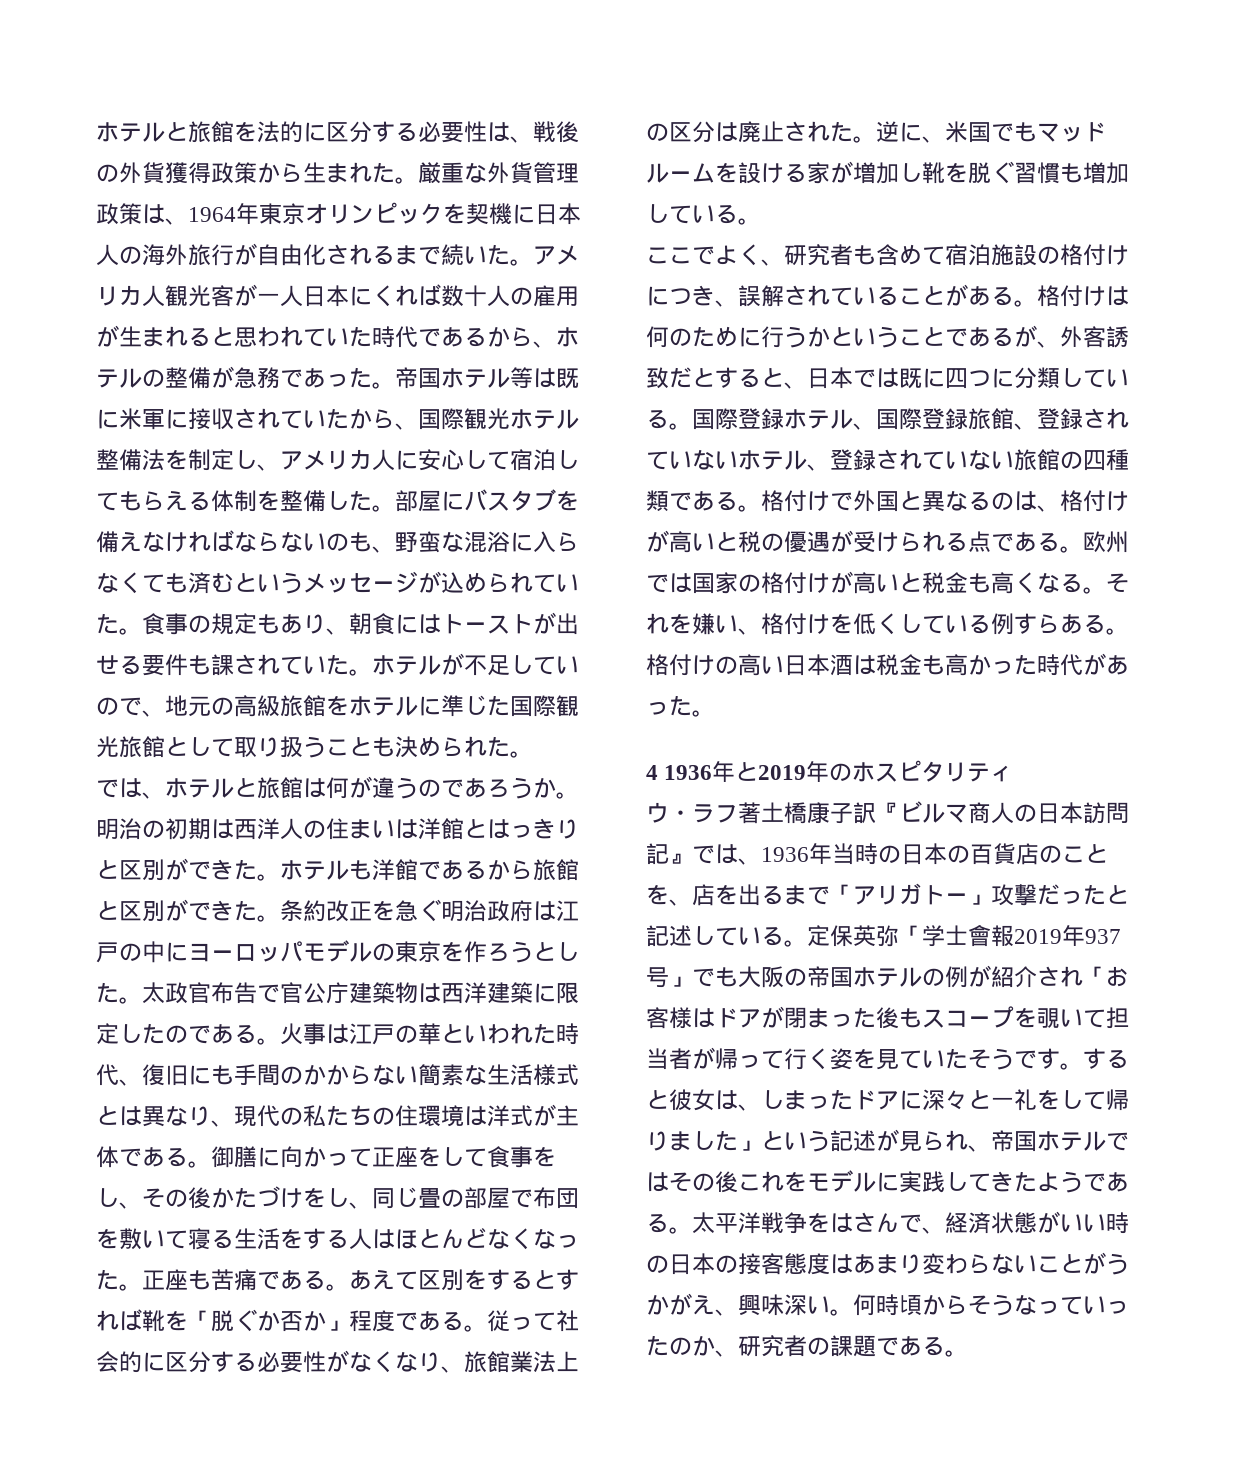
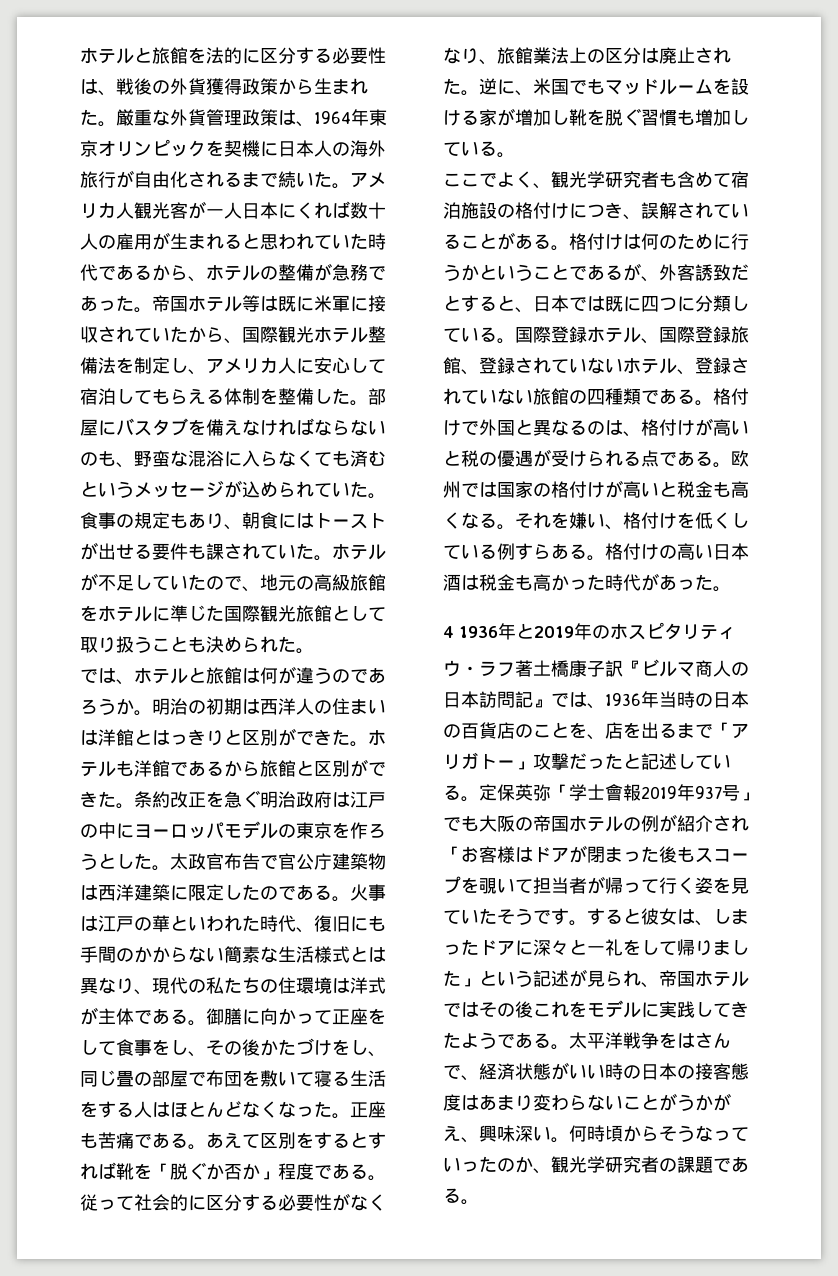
(579, 665) none -> [188,574,206,590] た
(784, 262) none -> [551,171,605,188] 観光学
(738, 1353) none -> [551,1156,605,1173] 観光学

